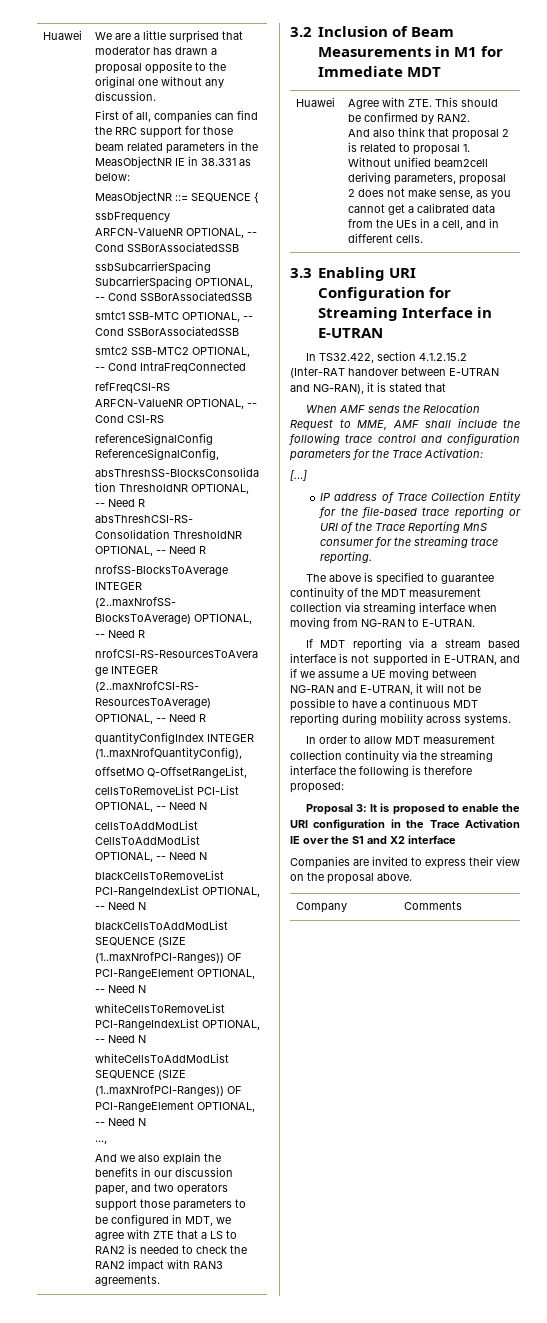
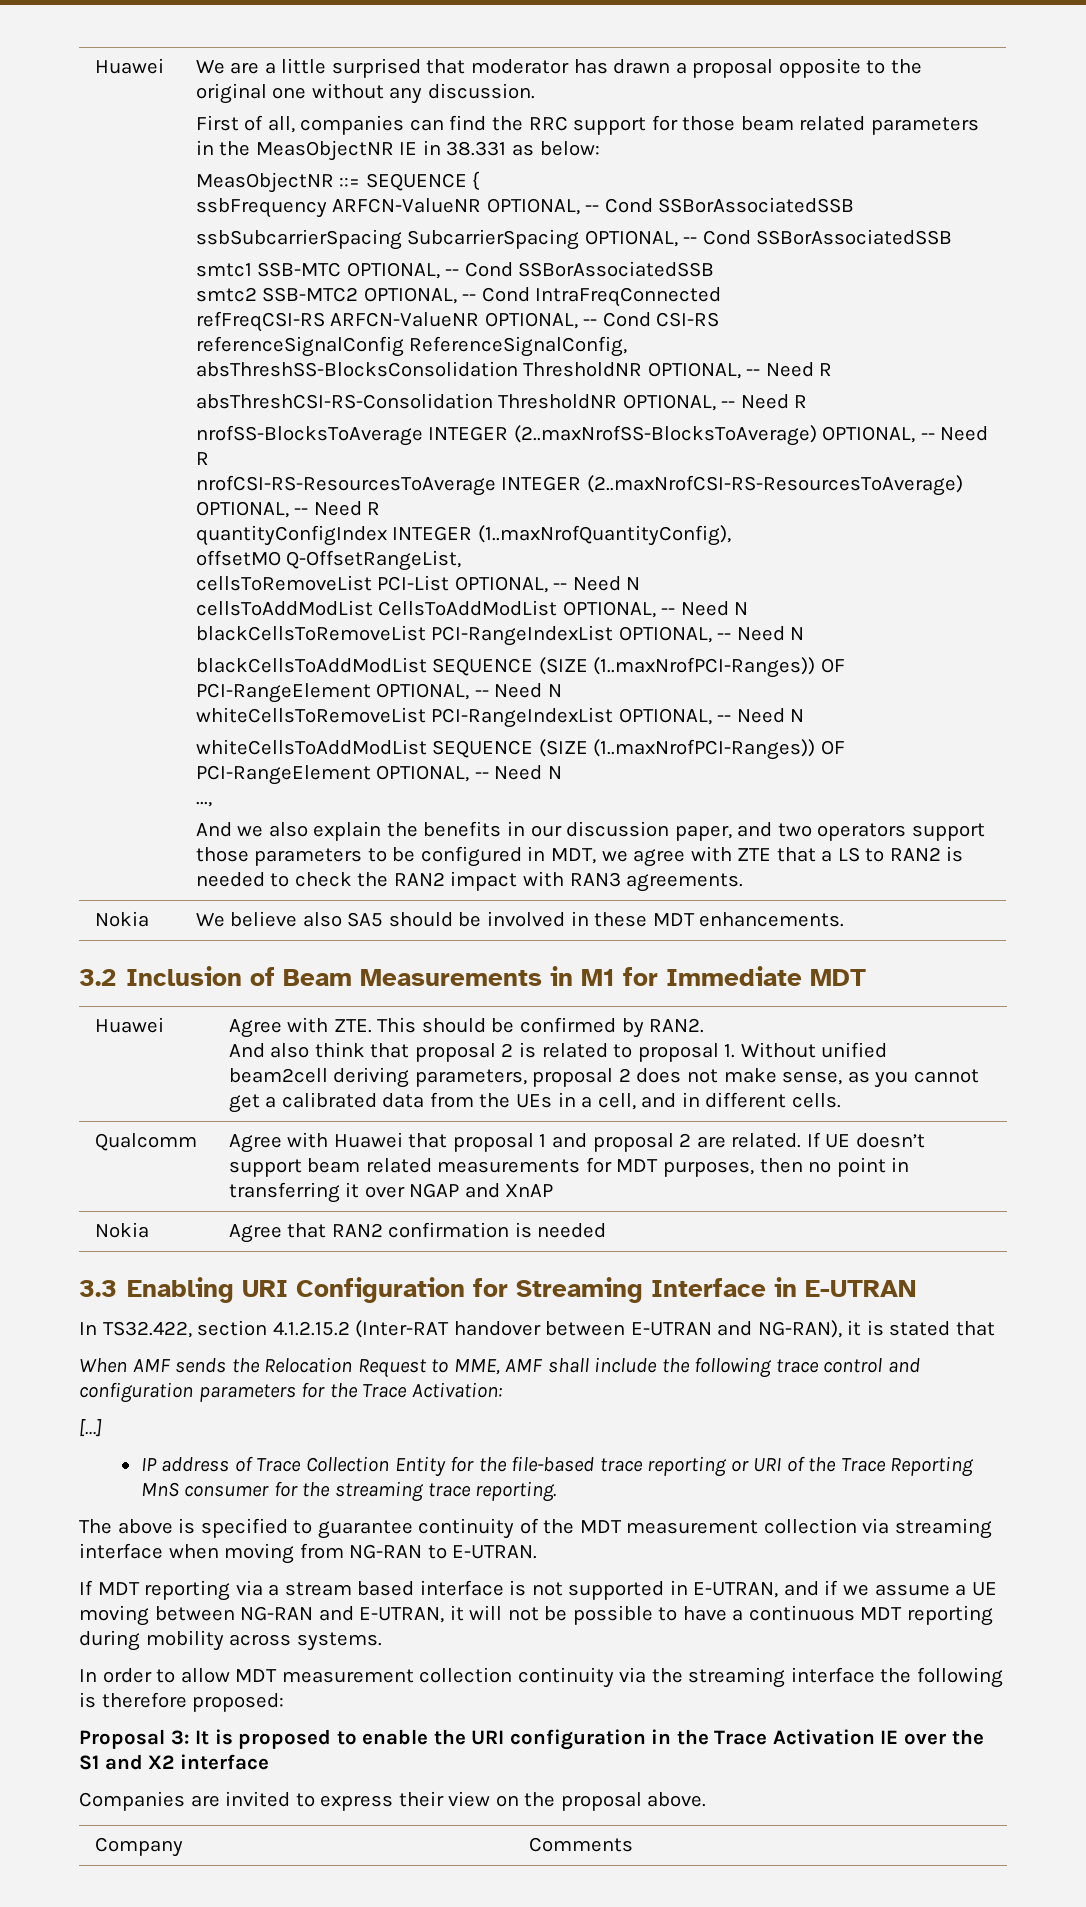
(161, 1280) none -> [94,911,149,927] [195,911,845,927] // Nokia | We believe also SA5 should be involved in these MDT enhancements.
(424, 239) none -> [94,1133,197,1151] [228,1132,925,1153] [228,1157,910,1177] [228,1182,554,1203] [94,1222,149,1238] [228,1222,607,1243] // Qualcomm | Agree with Huawei that proposal 1 and proposal 2 are related. If UE doesn’t support beam related measurements for MDT purposes, then no point in transferring it over NGAP and XnAP // Nokia | Agree that RAN2 confirmation is needed

